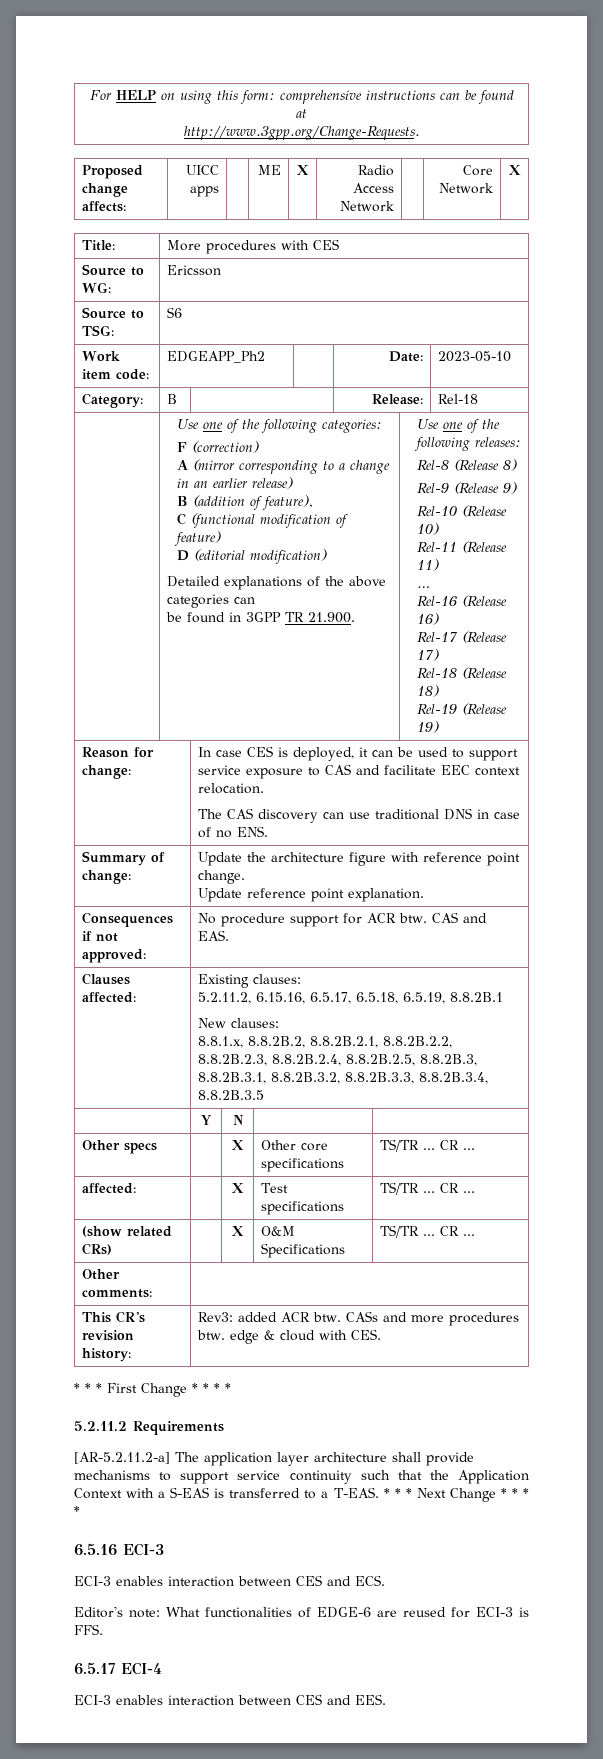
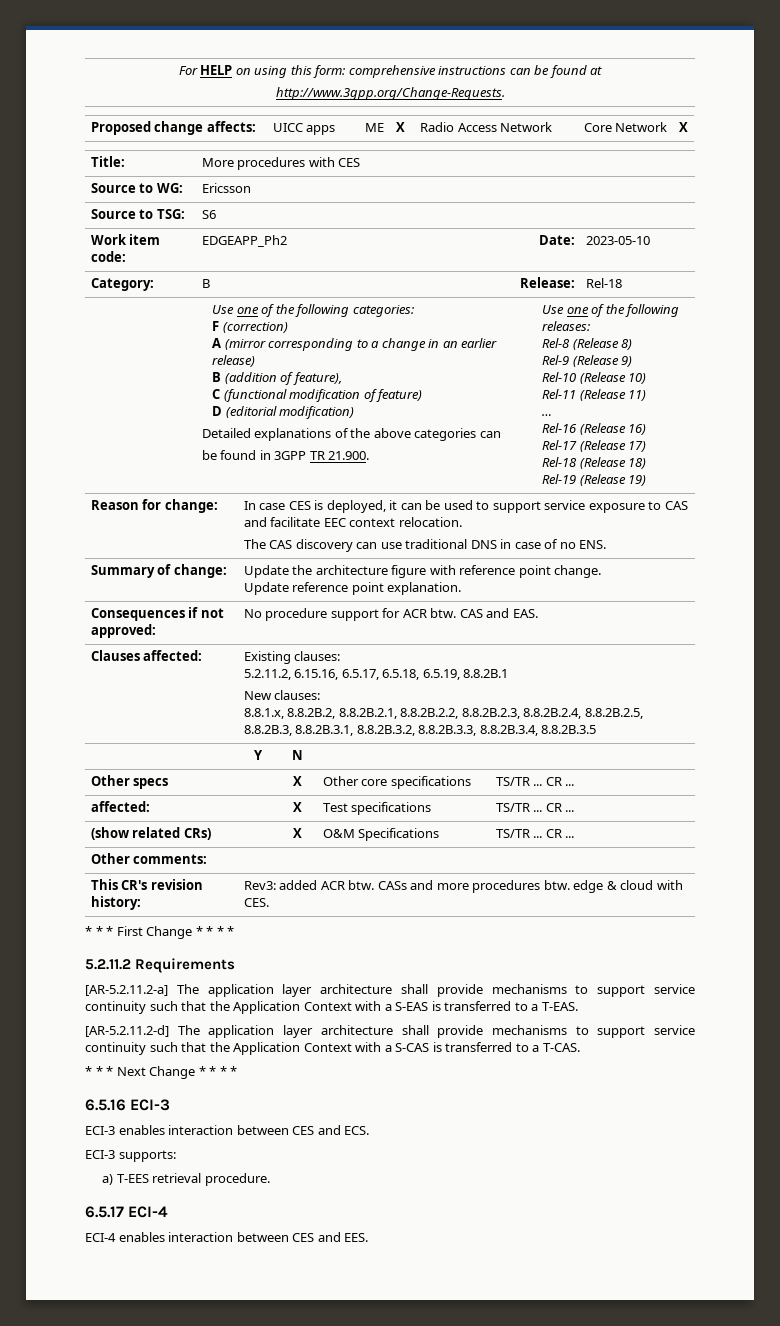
(379, 1492) none -> [85,1025,695,1038] [85,1042,580,1055] // [AR-5.2.11.2-d] The application layer architecture shall provide mechanisms to support service continuity such that the Application Context with a S-CAS is transferred to a T-CAS. //
[74,1606,529,1618] [74,1624,103,1635] Editor's note: What functionalities of EDGE-6 are reused for ECI-3 is FFS. -> [85,1150,176,1162] [102,1173,270,1186] ECI-3 supports: // a) T-EES retrieval procedure.
[74,1695,111,1705] ECI-3 -> [85,1233,116,1242] ECI-4

